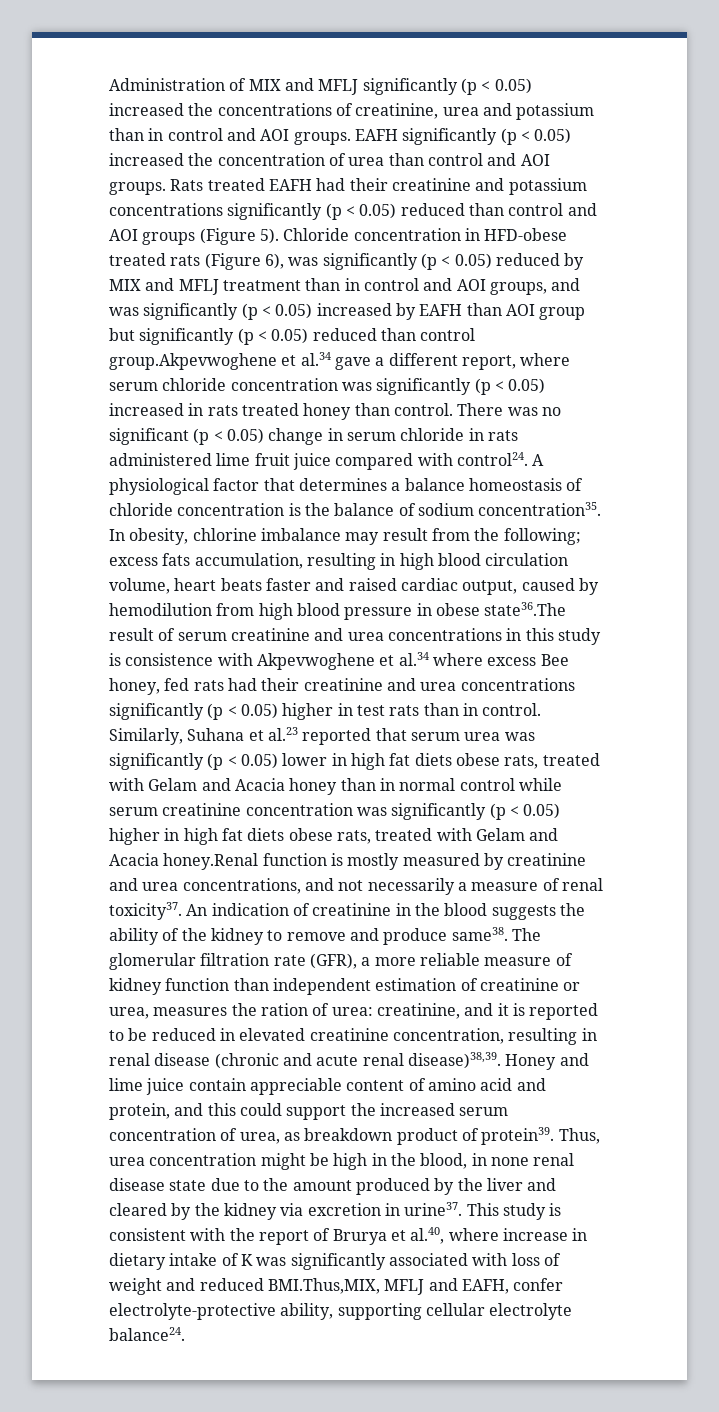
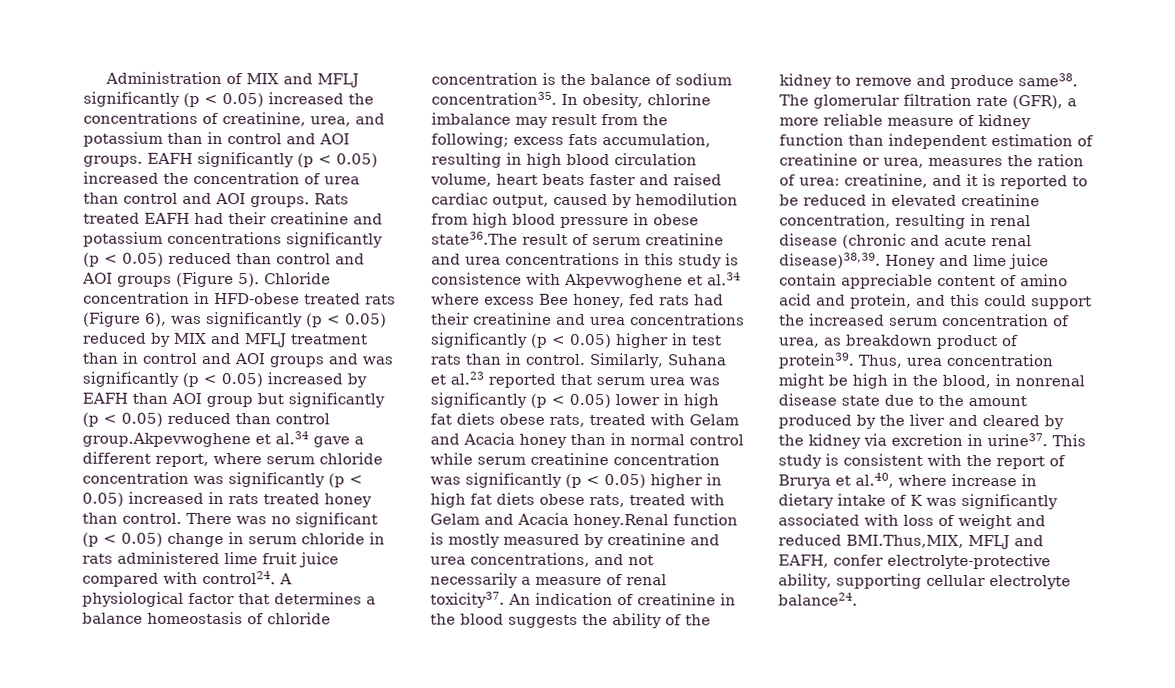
[442,107,479,116] urea -> [310,116,351,127] urea,
[489,282,547,295] groups, -> [269,356,324,368] groups
[490,1153,575,1166] none renal -> [1015,375,1085,387] nonrenal

